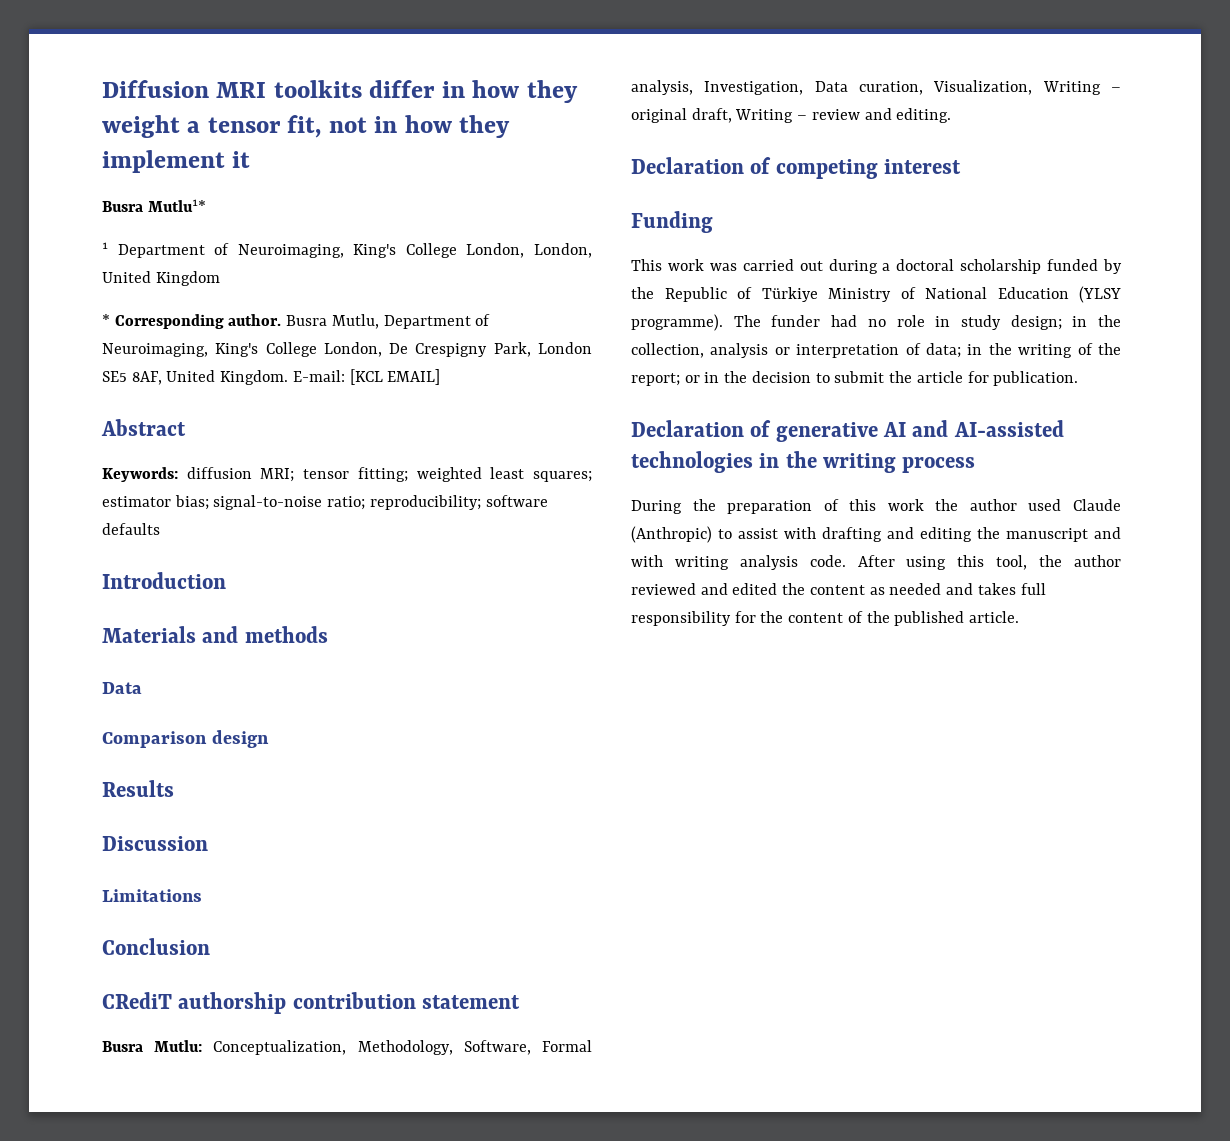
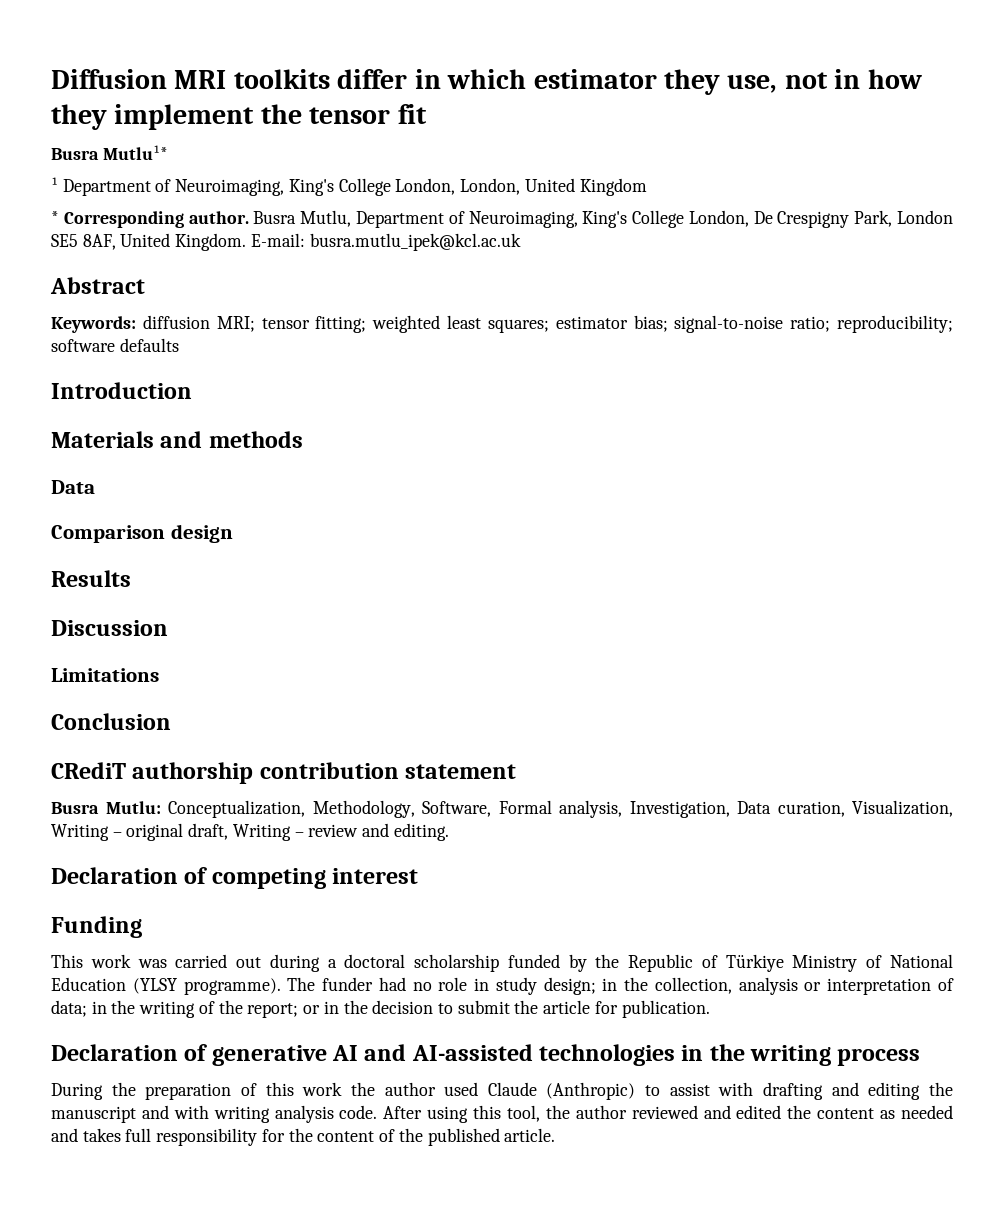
[472,80,578,103] [102,115,322,138] how they weight a tensor fit, -> [447,69,778,95] which estimator they use,
[232,151,251,168] it -> [260,104,427,124] the tensor fit
[349,369,441,385] [KCL EMAIL] -> [309,233,521,251] busra.mutlu_ipek@kcl.ac.uk

